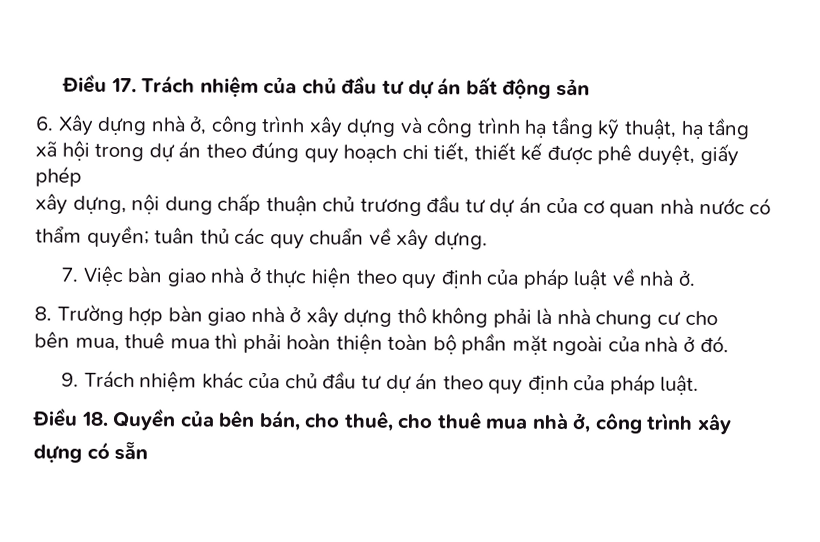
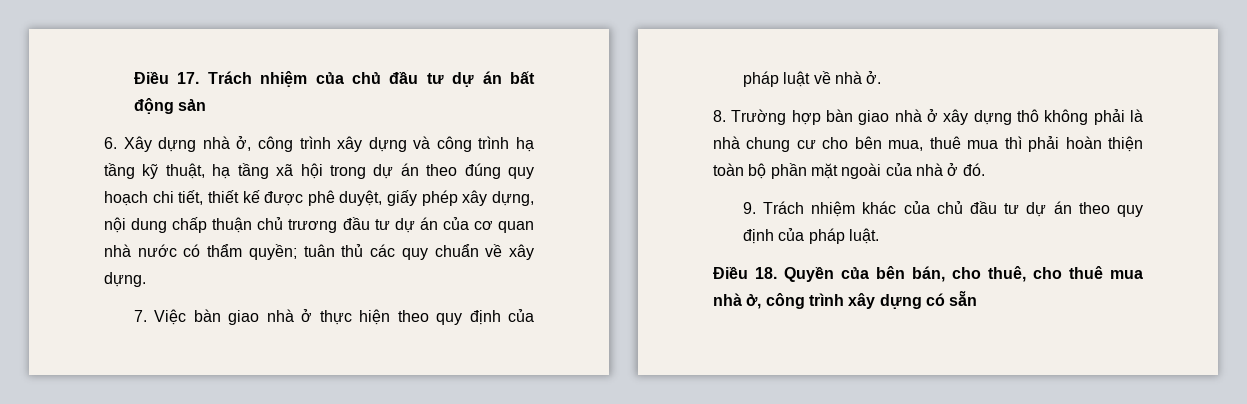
(751, 128) // -> (269, 171) none
(82, 176) // -> (458, 198) none
(772, 206) // -> (201, 250) none
(718, 318) // -> (849, 143) none
(733, 424) // -> (876, 301) none

